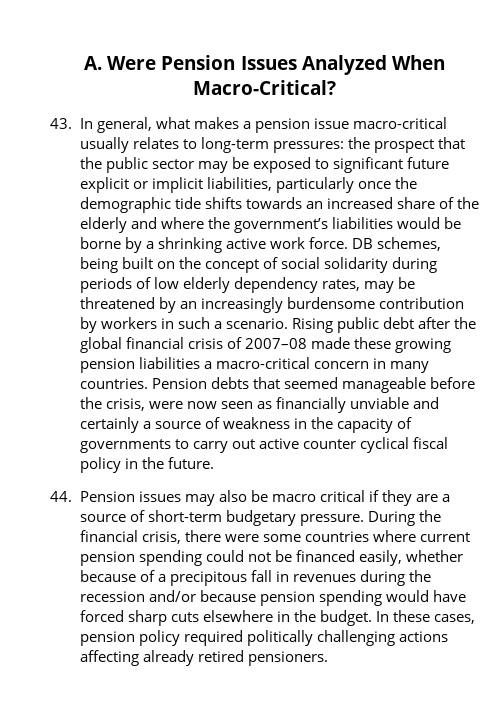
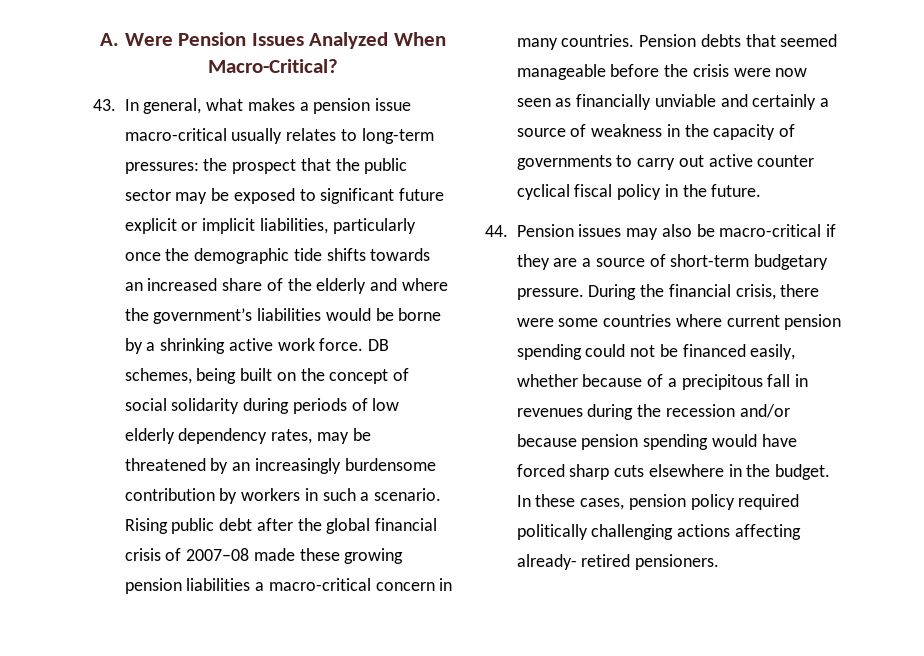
[105,398,145,411] crisis, -> [692,64,729,77] crisis
[271,490,365,502] macro critical -> [719,224,822,237] macro-critical
[142,650,194,666] already -> [516,554,577,570] already-

